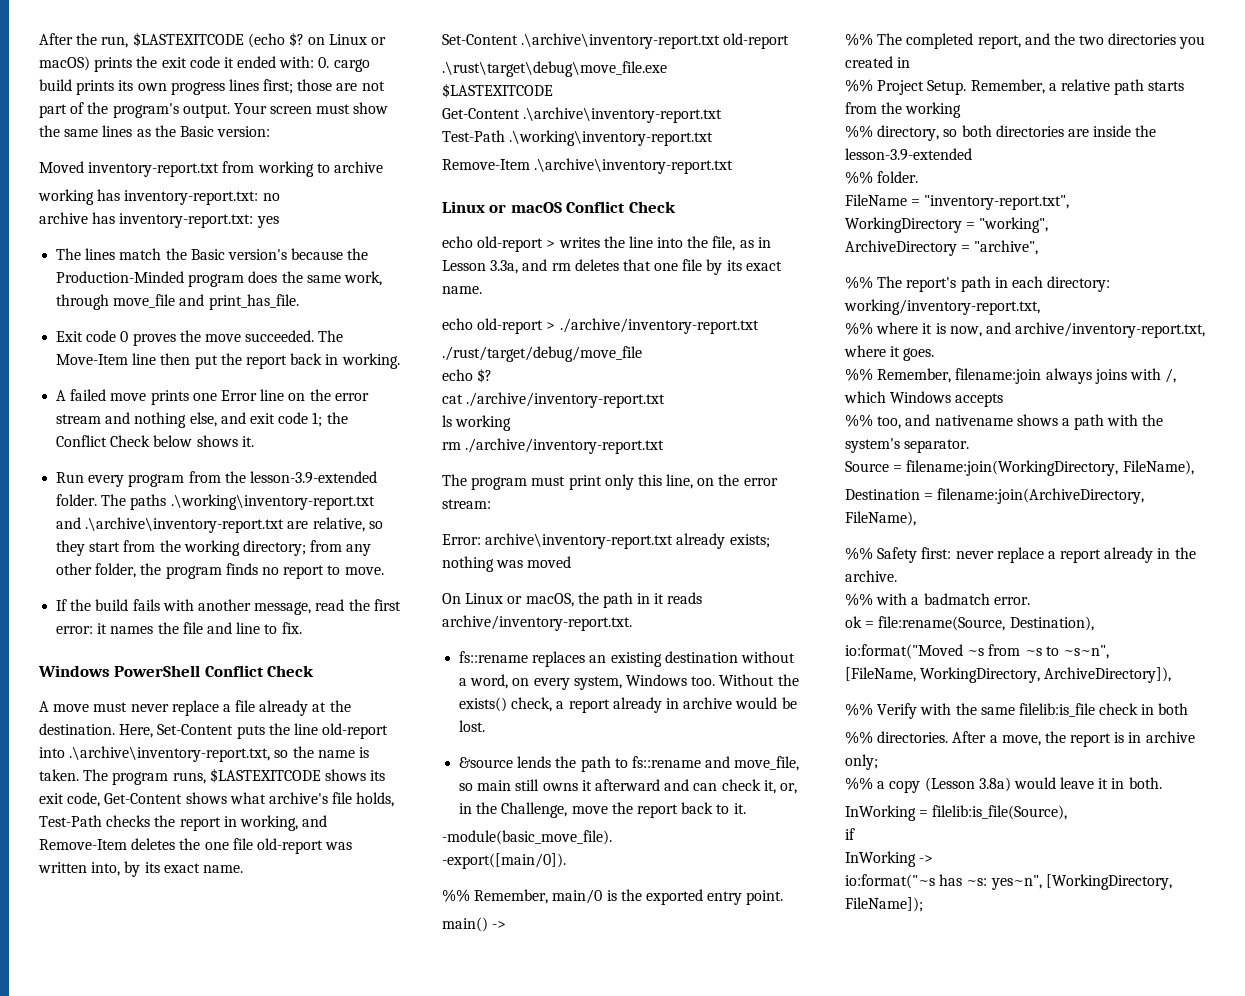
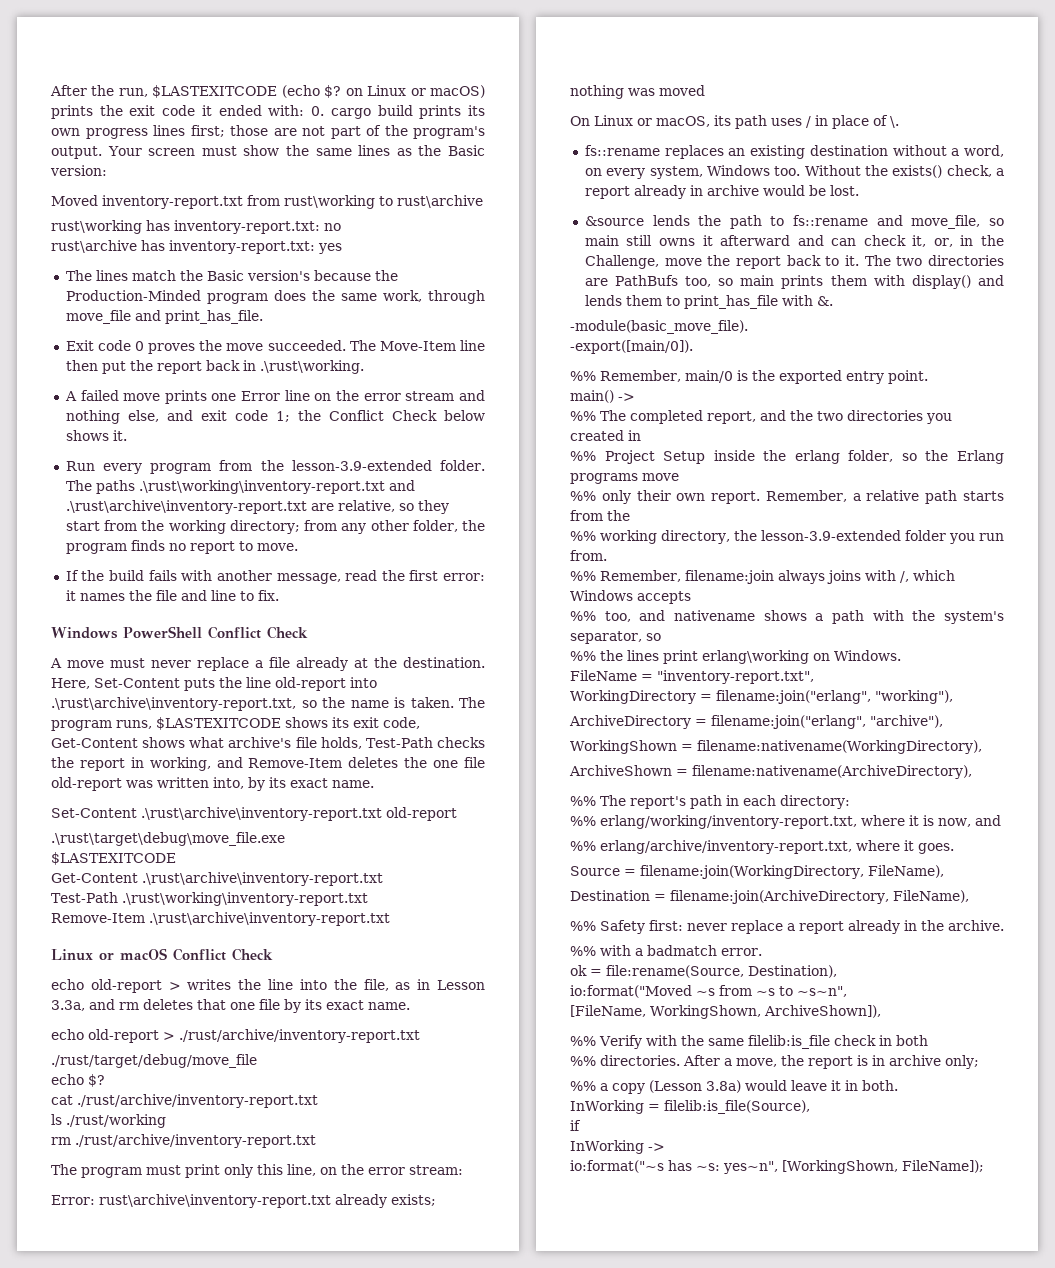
[257,161,383,177] [38,189,94,205] working to archive // working -> [284,195,483,209] [51,220,142,234] rust\working to rust\archive // rust\working
[39,212,88,224] archive -> [51,240,137,253] rust\archive
[341,353,400,369] working. -> [259,360,364,374] .\rust\working.
[170,494,375,510] [56,517,285,533] .\working\inventory-report.txt and .\archive\inventory-report.txt -> [138,480,415,494] [65,500,307,514] .\rust\working\inventory-report.txt and .\rust\archive\inventory-report.txt
[69,746,271,762] .\archive\inventory-report.txt, -> [51,697,296,711] .\rust\archive\inventory-report.txt,
[521,33,721,49] .\archive\inventory-report.txt -> [141,807,382,821] .\rust\archive\inventory-report.txt
[523,107,723,123] [442,130,714,146] [442,158,734,174] .\archive\inventory-report.txt // Test-Path .\working\inventory-report.txt // Remove-Item .\archive\inventory-report.txt -> [142,872,383,886] [51,892,368,906] [51,912,390,926] .\rust\archive\inventory-report.txt // Test-Path .\rust\working\inventory-report.txt // Remove-Item .\rust\archive\inventory-report.txt
[559,318,759,334] ./archive/inventory-report.txt -> [179,1029,420,1043] ./rust/archive/inventory-report.txt
[466,392,666,408] ./archive/inventory-report.txt -> [77,1094,318,1108] ./rust/archive/inventory-report.txt
[455,415,512,431] [442,438,665,454] working // rm ./archive/inventory-report.txt -> [66,1114,166,1128] [51,1134,316,1148] ./rust/working // rm ./rust/archive/inventory-report.txt
[485,533,674,549] archive\inventory-report.txt -> [99,1194,331,1208] rust\archive\inventory-report.txt
[577,592,703,608] [442,615,632,631] the path in it reads archive/inventory-report.txt. -> [714,115,899,129] its path uses / in place of \.
(746, 808) none -> [864,255,1004,266] [584,275,1004,289] [584,295,833,309] The two directories are PathBufs too, so main prints them with display() and lends them to print_has_file with &.
[927,80,967,95] Setup. -> [663,450,1004,464] [570,473,679,484] [570,490,761,504] Setup inside the erlang folder, so the Erlang programs move // %% only their own report.
[905,102,962,118] [845,125,1157,141] [845,148,972,161] [845,171,919,184] [845,194,1070,210] [845,217,1049,233] [845,240,1039,256] [845,276,1111,292] [844,299,1040,315] [845,322,1206,338] [844,345,935,361] working // %% directory, so both directories are inside the lesson-3.9-extended // %% folder. // FileName = "inventory-report.txt", // WorkingDirectory = "working", // ArchiveDirectory = "archive", // %% The report's path in each directory: working/inventory-report.txt, // %% where it is now, and archive/inventory-report.txt, where it goes. -> [570,530,1004,544] [570,550,607,561] // %% working directory, the lesson-3.9-extended folder you run from.
[904,439,970,453] separator. -> [570,631,661,644] [570,650,901,664] [570,670,814,684] [570,690,953,704] [569,715,943,729] [570,740,982,754] [569,765,972,779] [570,795,850,809] [570,815,1001,829] [570,840,954,854] separator, so // %% the lines print erlang\working on Windows. // FileName = "inventory-report.txt", // WorkingDirectory = filename:join("erlang", "working"), // ArchiveDirectory = filename:join("erlang", "archive"), // WorkingShown = filename:nativename(WorkingDirectory), // ArchiveShown = filename:nativename(ArchiveDirectory), // %% The report's path in each directory: // %% erlang/working/inventory-report.txt, where it is now, and // %% erlang/archive/inventory-report.txt, where it goes.
[920,667,1172,683] WorkingDirectory, ArchiveDirectory]), -> [650,1005,881,1019] WorkingShown, ArchiveShown]),
[1045,874,1172,890] [WorkingDirectory, -> [782,1160,898,1174] [WorkingShown,

